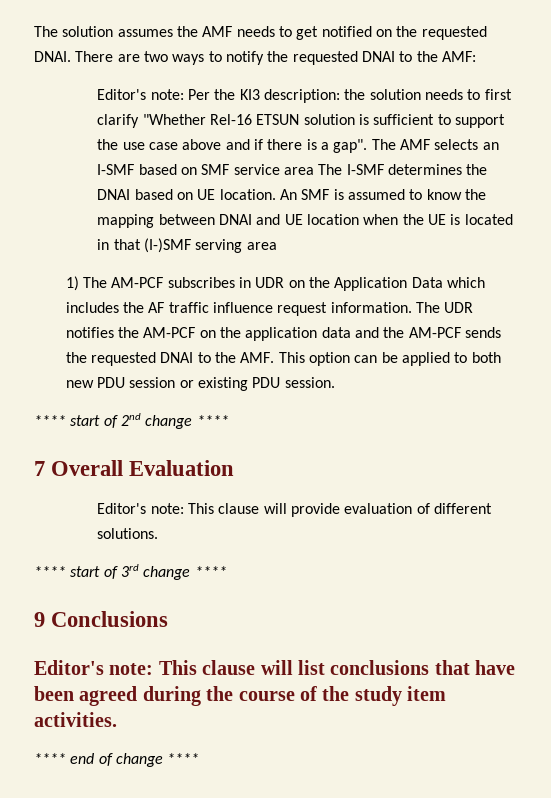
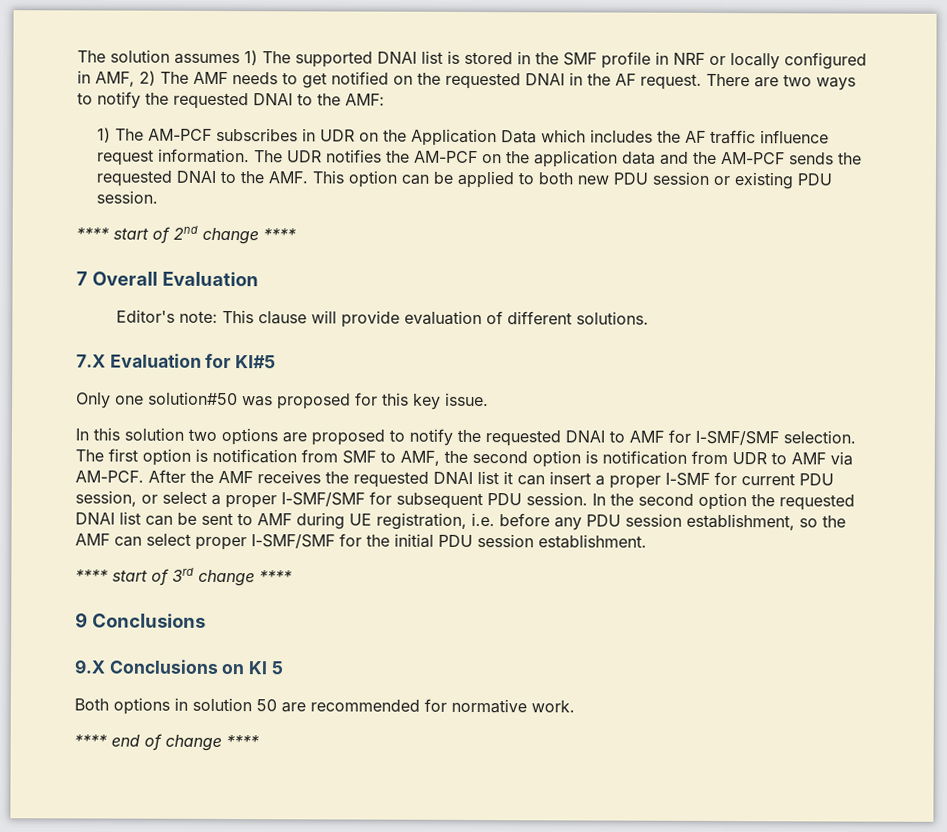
[176,26,198,37] the -> [244,50,867,70] [77,70,189,87] 1) The supported DNAI list is stored in the SMF profile in NRF or locally configured in AMF, 2) The
[34,51,71,62] DNAI. -> [525,72,702,90] DNAI in the AF request.
[97,89,512,103] [97,114,505,128] [97,139,499,153] [97,164,488,175] [97,189,486,200] [97,214,513,228] [97,238,277,253] // Editor's note: Per the KI3 description: the solution needs to first clarify "Whether Rel-16 ETSUN solution is sufficient to support the use case above and if there is a gap". The AMF selects an I-SMF based on SMF service area The I-SMF determines the DNAI based on UE location. An SMF is assumed to know the mapping between DNAI and UE location when the UE is located in that (I-)SMF serving area -> (385, 99) none
(159, 533) none -> [76,353,277,369] [76,391,489,410] [75,427,856,447] [75,448,853,468] [75,469,834,489] [75,490,855,511] [75,511,846,531] [75,533,647,551] // 7.X Evaluation for KI#5 // Only one solution#50 was proposed for this key issue. // In this solution two options are proposed to notify the requested DNAI to AMF for I-SMF/SMF selection. The first option is notification from SMF to AMF, the second option is notification from UDR to AMF via AM-PCF. After the AMF receives the requested DNAI list it can insert a proper I-SMF for current PDU session, or select a proper I-SMF/SMF for subsequent PDU session. In the second option the requested DNAI list can be sent to AMF during UE registration, i.e. before any PDU session establishment, so the AMF can select proper I-SMF/SMF for the initial PDU session establishment.
[34,660,516,675] [34,686,447,706] [34,712,117,727] Editor's note: This clause will list conclusions that have been agreed during the course of the study item activities. -> [74,659,284,675] [74,697,575,715] 9.X Conclusions on KI 5 // Both options in solution 50 are recommended for normative work.

